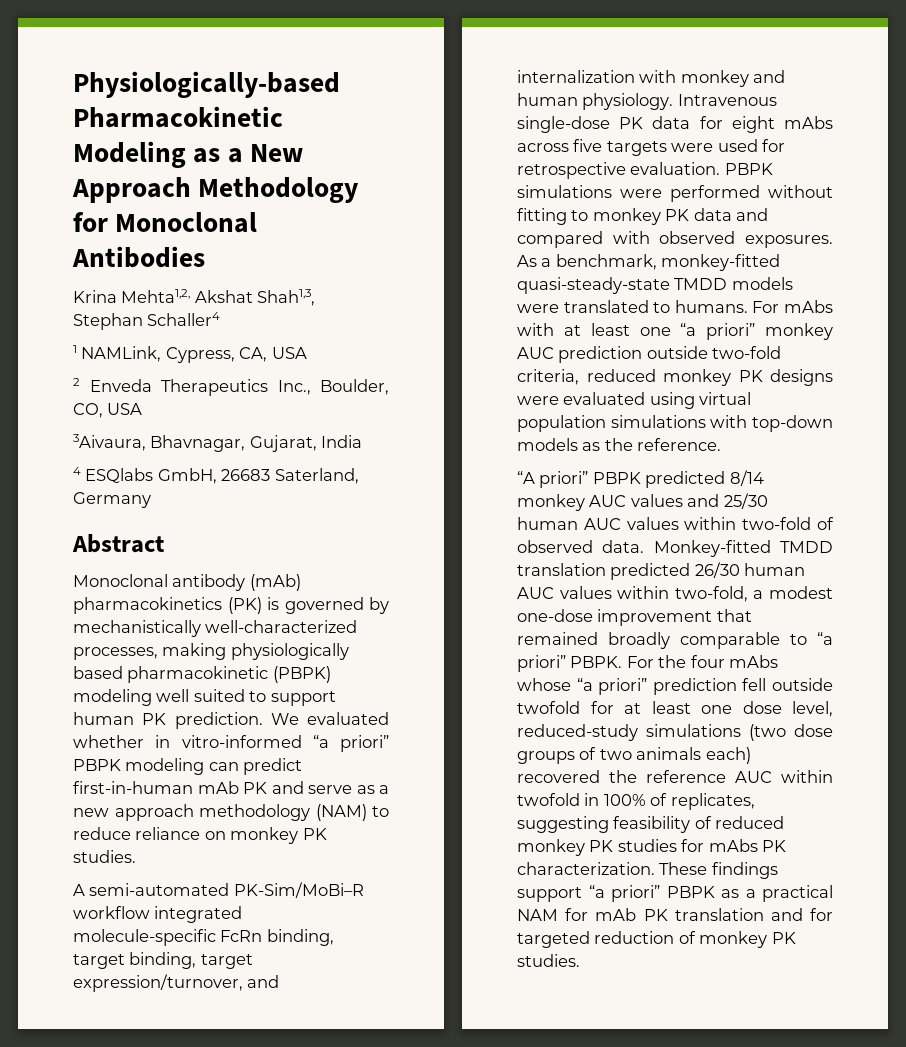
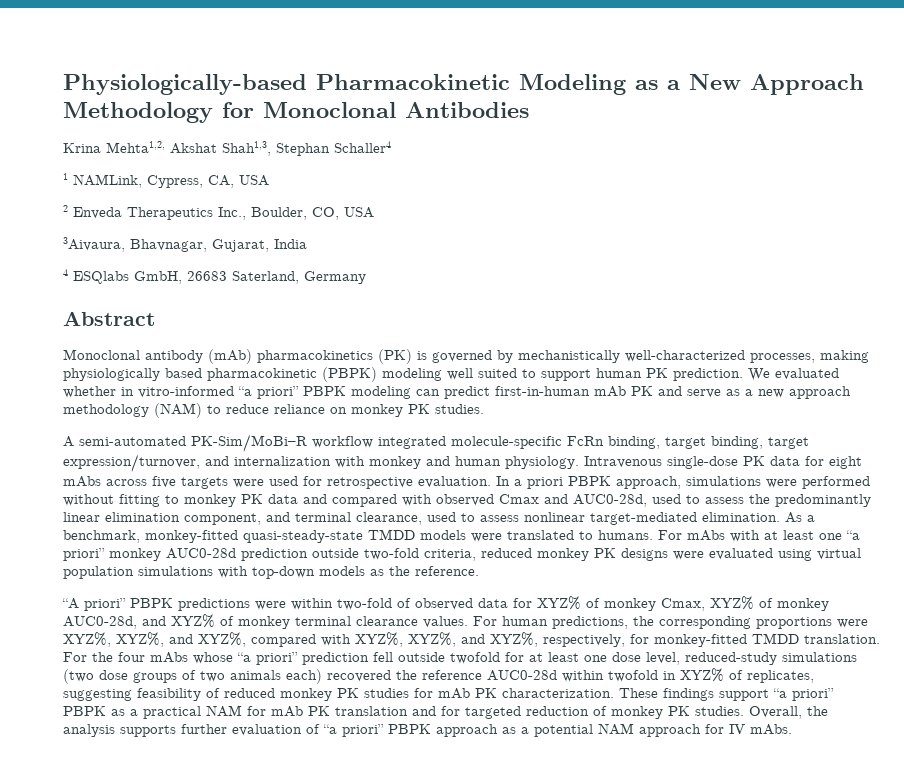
[724,163,773,175] PBPK -> [496,476,681,489] In a priori PBPK approach,
[745,235,833,248] exposures. -> [499,494,871,507] [63,512,780,525] Cmax and AUC0-28d, used to assess the predominantly linear elimination component, and terminal clearance, used to assess nonlinear target-mediated elimination.
[517,347,554,359] AUC -> [166,548,236,559] AUC0-28d
[645,470,764,488] [517,493,768,511] [517,517,834,530] [517,540,833,557] [517,562,806,580] [517,586,833,602] [517,609,752,626] [517,632,833,649] [517,655,623,672] predicted 8/14 monkey AUC values and 25/30 human AUC values within two-fold of observed data. Monkey-fitted TMDD translation predicted 26/30 human AUC values within two-fold, a modest one-dose improvement that remained broadly comparable to “a priori” PBPK. -> [178,596,829,611] [63,614,868,629] [63,632,880,647] predictions were within two-fold of observed data for XYZ% of monkey Cmax, XYZ% of monkey AUC0-28d, and XYZ% of monkey terminal clearance values. For human predictions, the corresponding proportions were XYZ%, XYZ%, and XYZ%, compared with XYZ%, XYZ%, and XYZ%, respectively, for monkey-fitted TMDD translation.
[735,771,772,783] AUC -> [487,670,557,681] AUC0-28d
[603,794,646,806] 100% -> [680,668,724,682] XYZ%
[708,839,758,852] mAbs -> [438,688,470,699] mAb
(580, 960) none -> [749,706,828,719] [63,723,792,737] Overall, the analysis supports further evaluation of “a priori” PBPK approach as a potential NAM approach for IV mAbs.

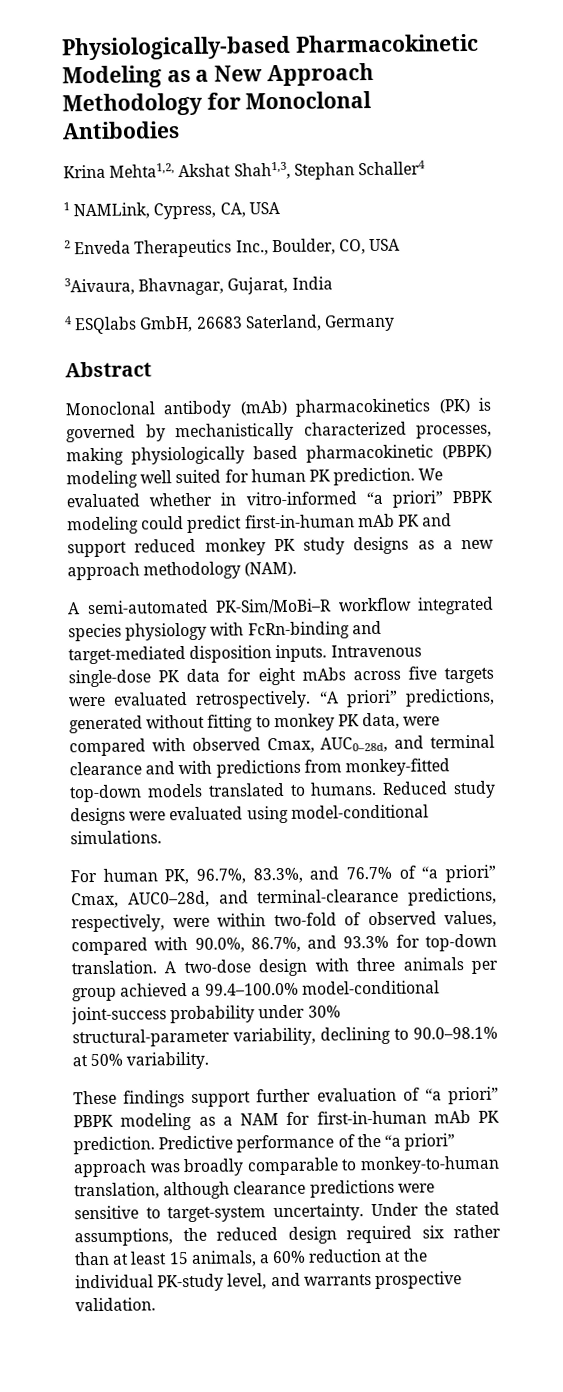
[625,350,745,362] well-characterized -> [303,421,407,436] characterized
[522,369,591,381] to support -> [224,469,249,483] for
[416,389,440,396] can -> [141,516,185,530] could
[687,389,721,398] serve -> [67,536,410,558] support reduced monkey PK study designs
[154,403,484,418] (NAM) to reduce reliance on monkey PK studies. -> [244,561,298,577] (NAM).
[451,436,809,449] [63,454,579,472] molecule-specific FcRn binding, target binding, target expression/turnover, and internalization with monkey and human physiology. -> [68,620,382,642] [68,644,328,665] species physiology with FcRn-binding and target-mediated disposition inputs.
[269,476,870,489] used for retrospective evaluation. In a priori PBPK approach, simulations were performed -> [113,688,495,709] [69,715,143,734] evaluated retrospectively. “A priori” predictions, generated
[268,494,327,504] data and -> [362,712,441,730] data, were
[499,494,871,507] [63,512,815,525] [63,529,860,543] [63,548,861,561] [63,566,479,579] [62,598,250,611] Cmax and AUC0-28d, used to assess the predominantly linear elimination component, and terminal clearance, used to assess nonlinear target-mediated elimination. As a benchmark, monkey-fitted quasi-steady-state TMDD models were translated to humans. For mAbs with at least one “a priori” monkey AUC0-28d prediction outside two-fold criteria, reduced monkey PK designs were evaluated using virtual population simulations with top-down models as the reference. // “A priori” PBPK predictions -> [266,734,495,754] [69,758,450,778] [69,780,496,803] [70,804,429,826] [70,830,162,845] [70,864,496,885] [71,887,497,909] [71,914,165,933] Cmax, AUC0–28d, and terminal clearance and with predictions from monkey-fitted top-down models translated to humans. Reduced study designs were evaluated using model-conditional simulations. // For human PK, 96.7%, 83.3%, and 76.7% of “a priori” Cmax, AUC0–28d, and terminal-clearance predictions, respectively,
[478,596,829,611] [63,614,868,629] [63,632,880,647] [63,652,857,665] [63,668,814,684] [63,688,834,701] [63,705,828,719] [63,724,176,737] data for XYZ% of monkey Cmax, XYZ% of monkey AUC0-28d, and XYZ% of monkey terminal clearance values. For human predictions, the corresponding proportions were XYZ%, XYZ%, and XYZ%, compared with XYZ%, XYZ%, and XYZ%, respectively, for monkey-fitted TMDD translation. For the four mAbs whose “a priori” prediction fell outside twofold for at least one dose level, reduced-study simulations (two dose groups of two animals each) recovered the reference AUC0-28d within twofold in XYZ% of replicates, suggesting feasibility of reduced monkey PK studies for mAb PK characterization. These findings support “a priori” PBPK as a practical NAM for mAb PK translation and for targeted reduction of monkey PK studies. Overall, the analysis supports -> [444,910,497,928] [71,933,497,956] [71,957,498,977] [72,980,440,1002] [71,1004,341,1025] [72,1026,498,1048] [72,1051,210,1070] [73,1090,252,1108] values, compared with 90.0%, 86.7%, and 93.3% for top-down translation. A two-dose design with three animals per group achieved a 99.4–100.0% model-conditional joint-success probability under 30% structural-parameter variability, declining to 90.0–98.1% at 50% variability. // These findings support
[436,723,792,737] approach as a potential NAM approach for IV mAbs. -> [120,1110,500,1131] [73,1133,456,1155] [73,1155,500,1178] [74,1179,435,1200] [74,1201,501,1223] [74,1224,501,1247] [74,1248,428,1267] [75,1271,462,1292] [75,1297,156,1312] modeling as a NAM for first-in-human mAb PK prediction. Predictive performance of the “a priori” approach was broadly comparable to monkey-to-human translation, although clearance predictions were sensitive to target-system uncertainty. Under the stated assumptions, the reduced design required six rather than at least 15 animals, a 60% reduction at the individual PK-study level, and warrants prospective validation.

